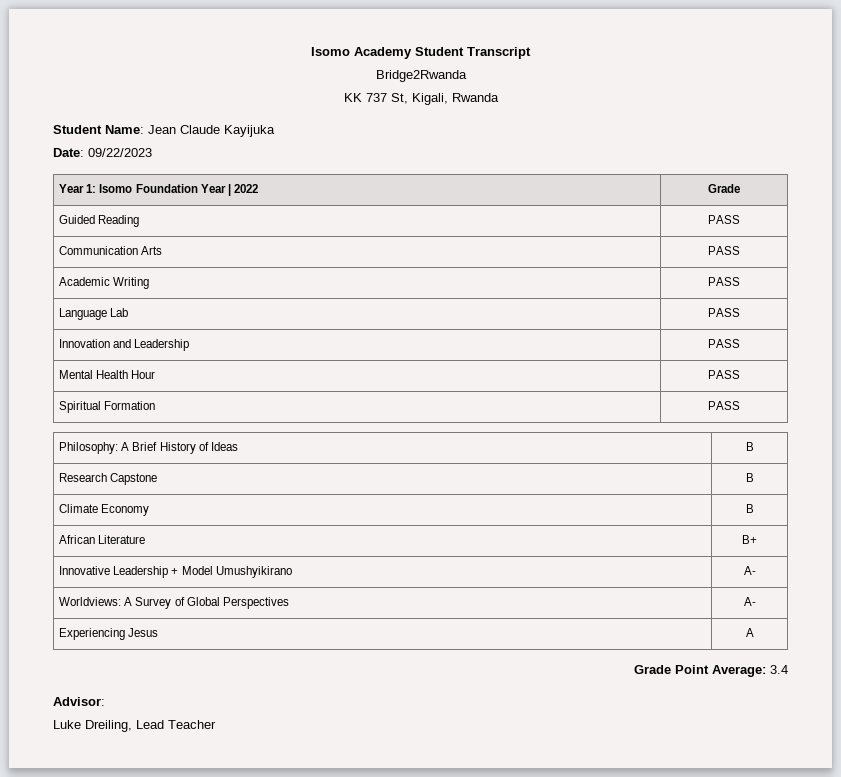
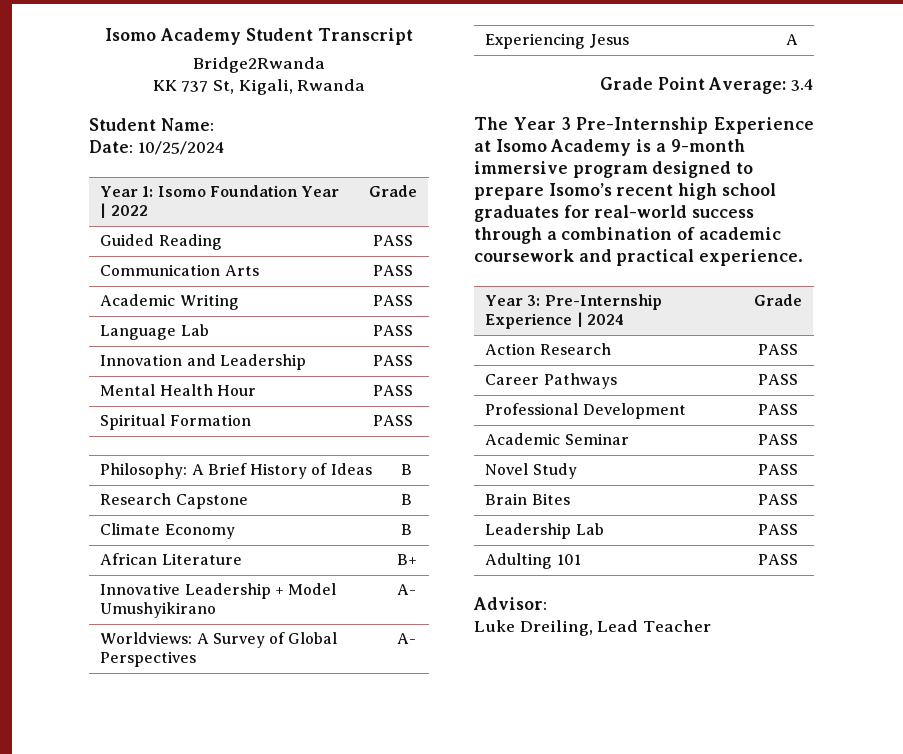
[148,125,275,137] Jean Claude Kayijuka -> (214, 124) none
[88,148,152,157] 09/22/2023 -> [137,141,225,155] 10/25/2024
(788, 669) none -> [474,117,814,134] [474,139,745,156] [474,161,754,178] [474,183,776,200] [474,205,755,222] [474,227,781,244] [474,249,804,266] [485,294,662,310] [485,312,624,329] [753,294,802,306] [485,343,611,355] [757,344,798,355] [485,373,617,389] [757,374,798,385] [485,403,686,419] [757,404,798,415] [485,433,629,445] [757,434,798,445] [485,463,577,479] [757,464,798,475] [485,493,570,505] [757,494,798,505] [485,523,604,539] [757,524,798,535] [485,553,581,569] [757,554,798,565] // The Year 3 Pre-Internship Experience at Isomo Academy is a 9-month immersive program designed to prepare Isomo’s recent high school graduates for real-world success through a combination of academic coursework and practical experience. // Year 3: Pre-Internship Experience | 2024 | Grade // Action Research | PASS // Career Pathways | PASS // Professional Development | PASS // Academic Seminar | PASS // Novel Study | PASS // Brain Bites | PASS // Leadership Lab | PASS // Adulting 101 | PASS

